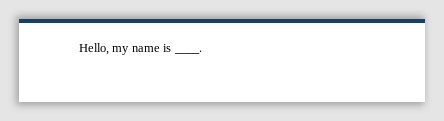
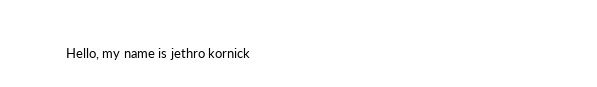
[173,50,202,54] ____. -> [169,48,250,60] jethro kornick

